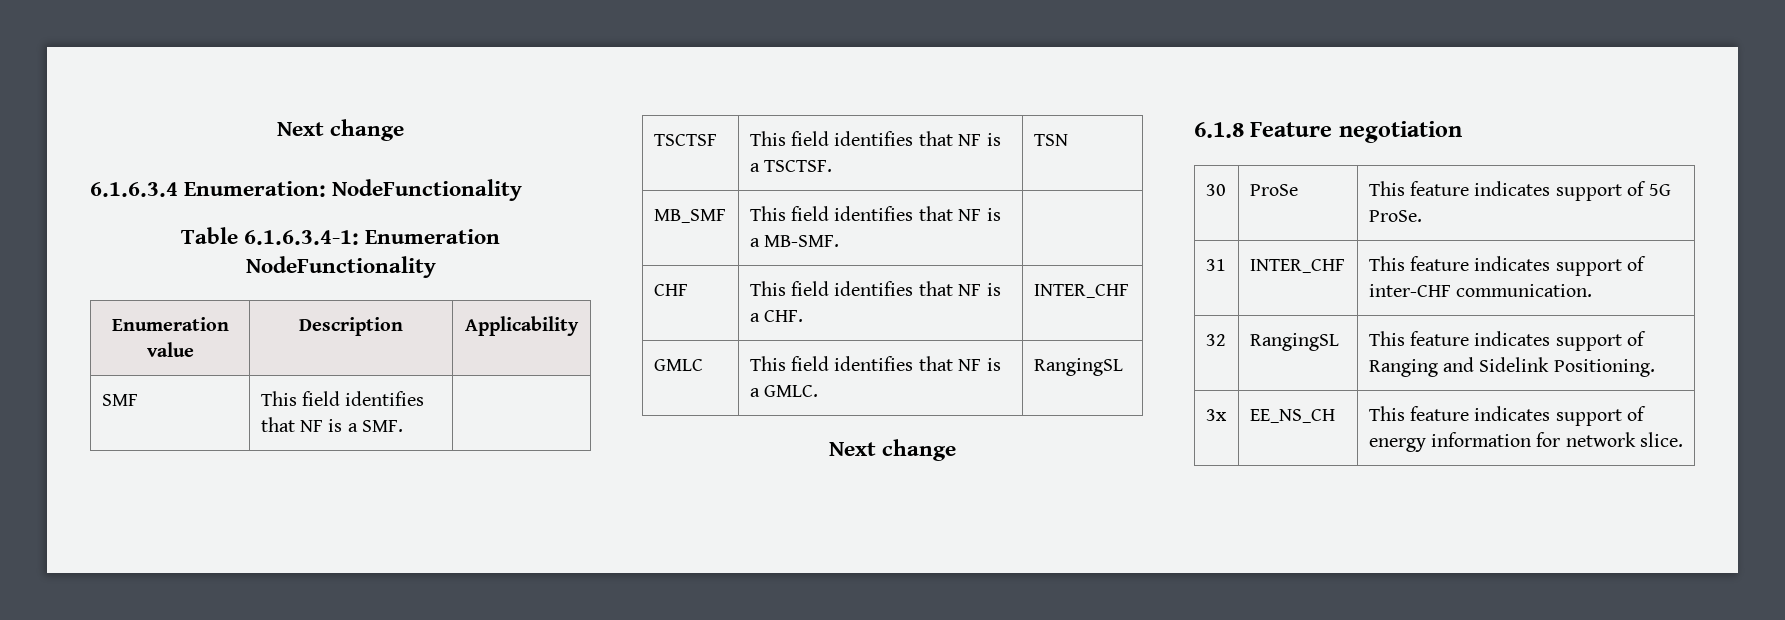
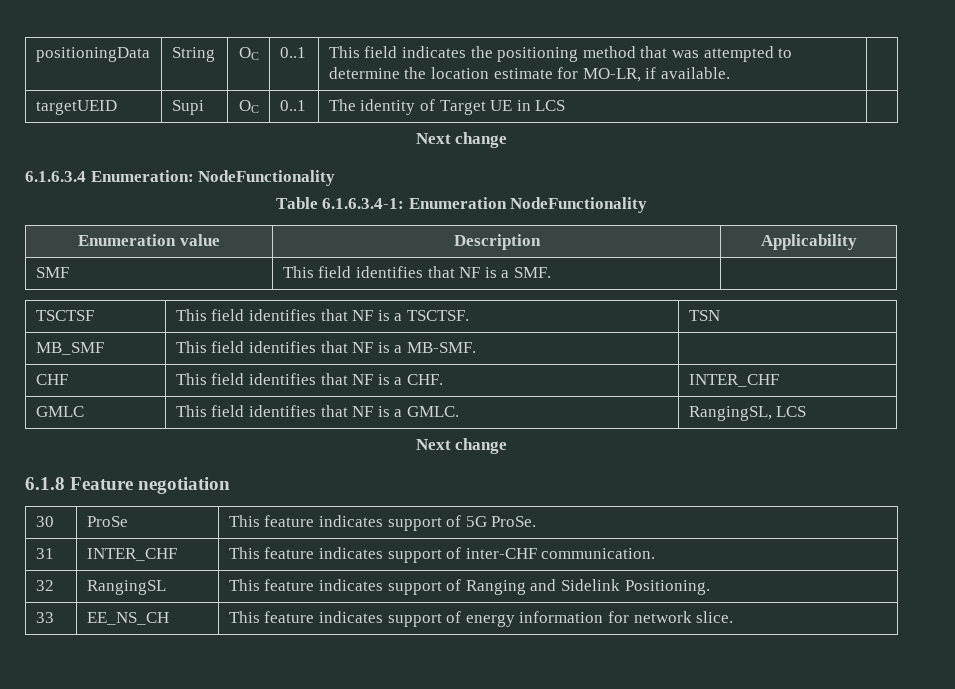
(276, 129) none -> [35,47,150,62] [171,47,215,62] [238,47,259,60] [279,47,306,58] [328,46,793,62] [328,67,730,82] [35,100,117,115] [171,100,204,115] [238,100,259,113] [279,100,306,111] [328,99,566,115] positioningData | String | OC | 0..1 | This field indicates the positioning method that was attempted to determine the location estimate for MO-LR, if available. | // targetUEID | Supi | OC | 0..1 | The identity of Target UE in LCS | //
[1033,358,1123,376] RangingSL -> [688,406,807,421] RangingSL, LCS
[1205,409,1227,421] 3x -> [35,612,54,623] 33

